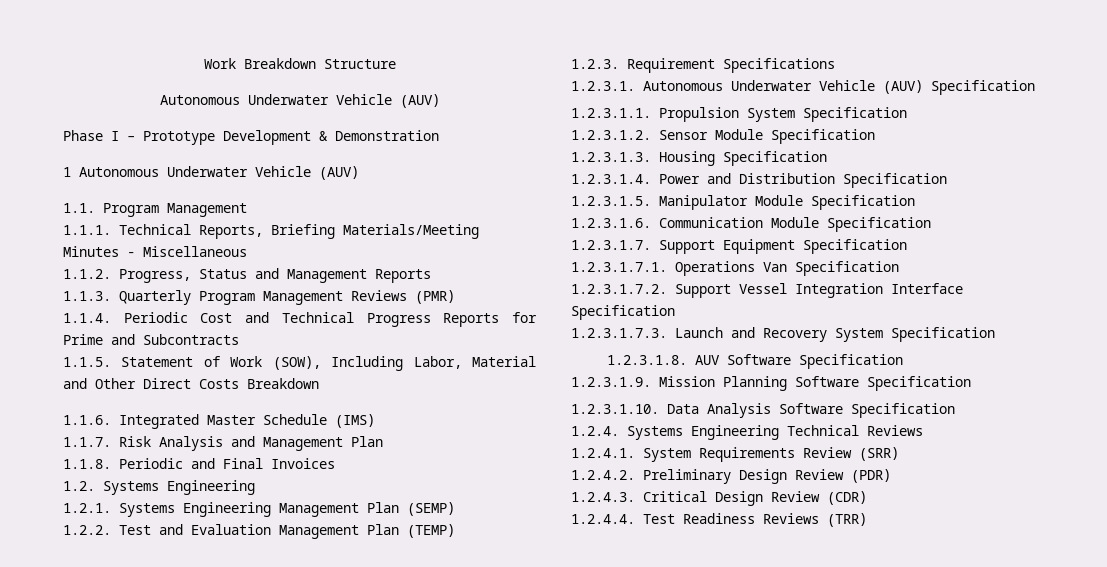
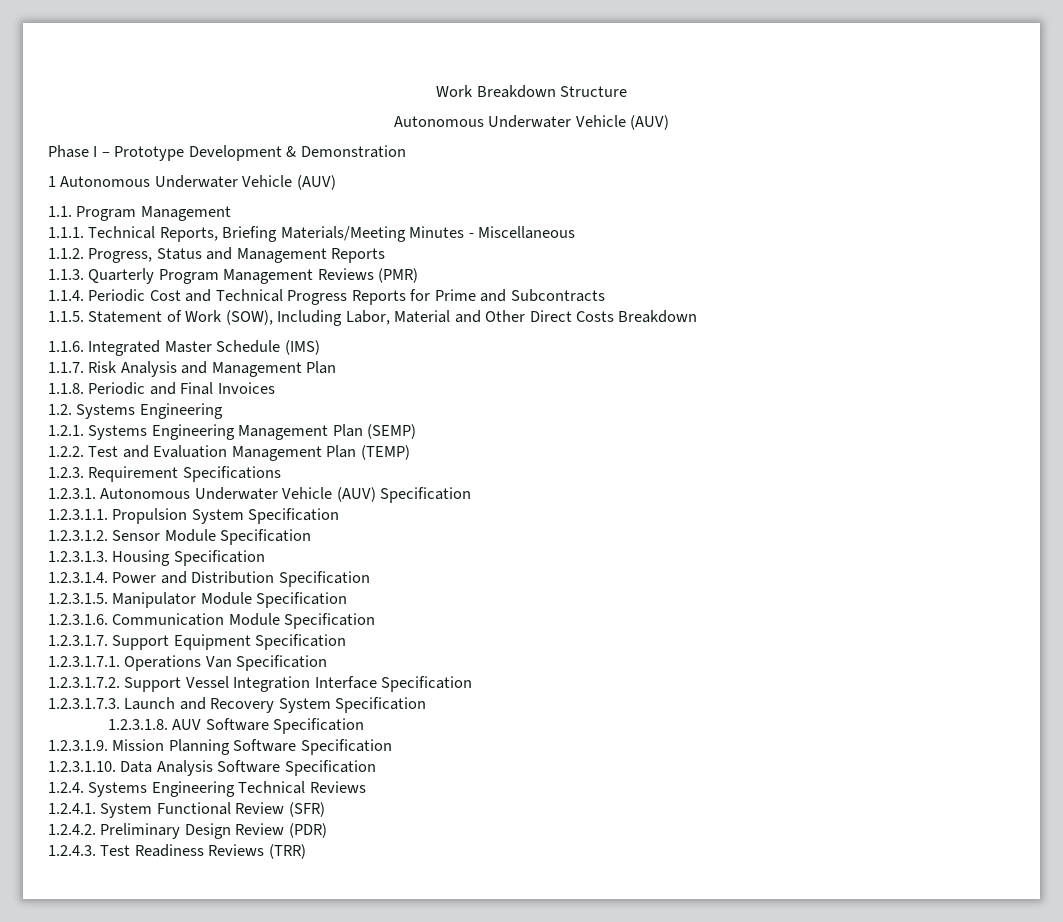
[699,447,899,462] Requirements Review (SRR) -> [156,802,325,817] Functional Review (SFR)
[643,491,867,506] [571,514,635,524] Critical Design Review (CDR) // 1.2.4.4. -> (96, 850) none

